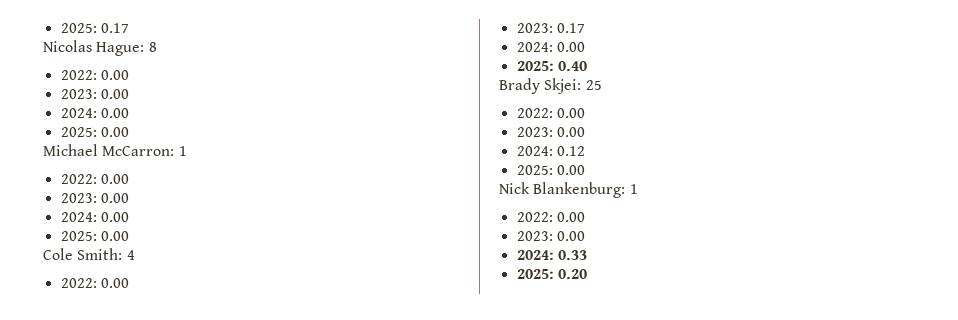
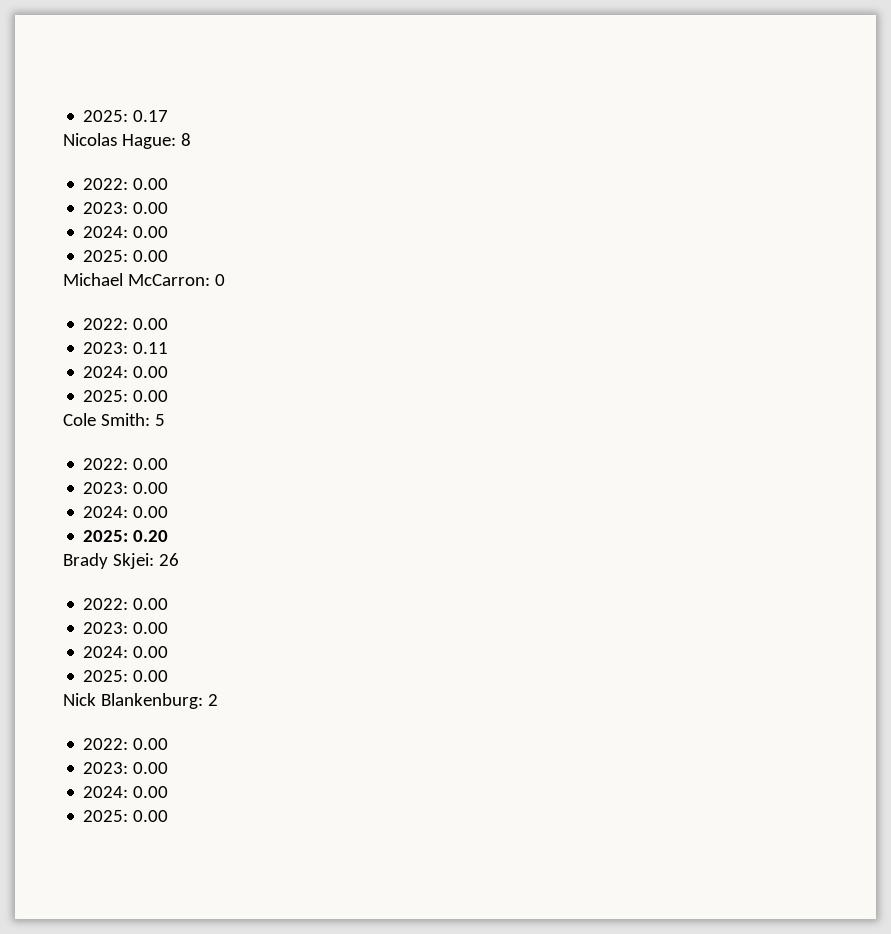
[178,146,187,156] [60,174,129,184] [60,193,129,203] [60,212,129,222] [60,231,129,241] [43,248,135,260] [60,278,129,288] [516,23,585,33] [516,42,585,52] [516,61,587,71] [499,78,602,94] [516,108,585,118] [516,127,585,137] [516,146,585,156] [516,165,585,175] [499,182,638,198] [516,212,585,222] [516,231,585,241] [516,250,587,260] [516,269,587,279] 1 // 2022: 0.00 // 2023: 0.00 // 2024: 0.00 // 2025: 0.00 // Cole Smith: 4 // 2022: 0.00 // 2023: 0.17 // 2024: 0.00 // 2025: 0.40 // Brady Skjei: 25 // 2022: 0.00 // 2023: 0.00 // 2024: 0.12 // 2025: 0.00 // Nick Blankenburg: 1 // 2022: 0.00 // 2023: 0.00 // 2024: 0.33 // 2025: 0.20 -> [214,274,225,286] [83,318,169,330] [83,342,169,354] [83,366,169,378] [83,390,169,402] [63,413,165,426] [83,458,169,470] [83,482,169,494] [83,506,169,518] [83,530,169,542] [63,553,179,569] [83,598,169,610] [83,622,169,634] [83,646,169,658] [83,670,169,682] [63,693,218,709] [83,738,169,750] [83,762,169,774] [83,786,169,798] [83,810,169,822] 0 // 2022: 0.00 // 2023: 0.11 // 2024: 0.00 // 2025: 0.00 // Cole Smith: 5 // 2022: 0.00 // 2023: 0.00 // 2024: 0.00 // 2025: 0.20 // Brady Skjei: 26 // 2022: 0.00 // 2023: 0.00 // 2024: 0.00 // 2025: 0.00 // Nick Blankenburg: 2 // 2022: 0.00 // 2023: 0.00 // 2024: 0.00 // 2025: 0.00

